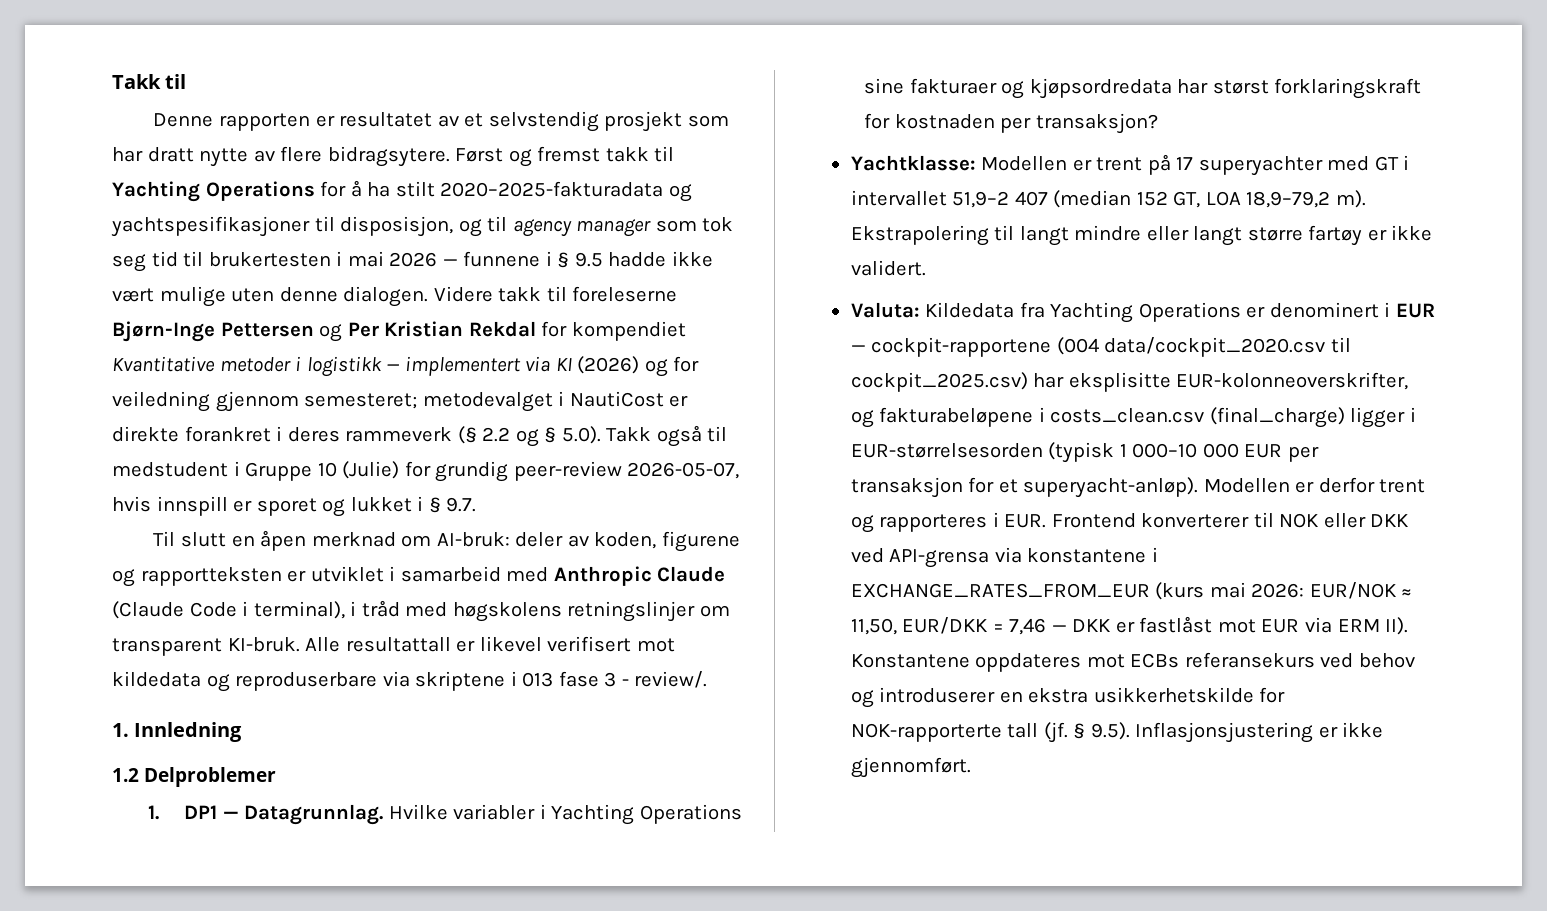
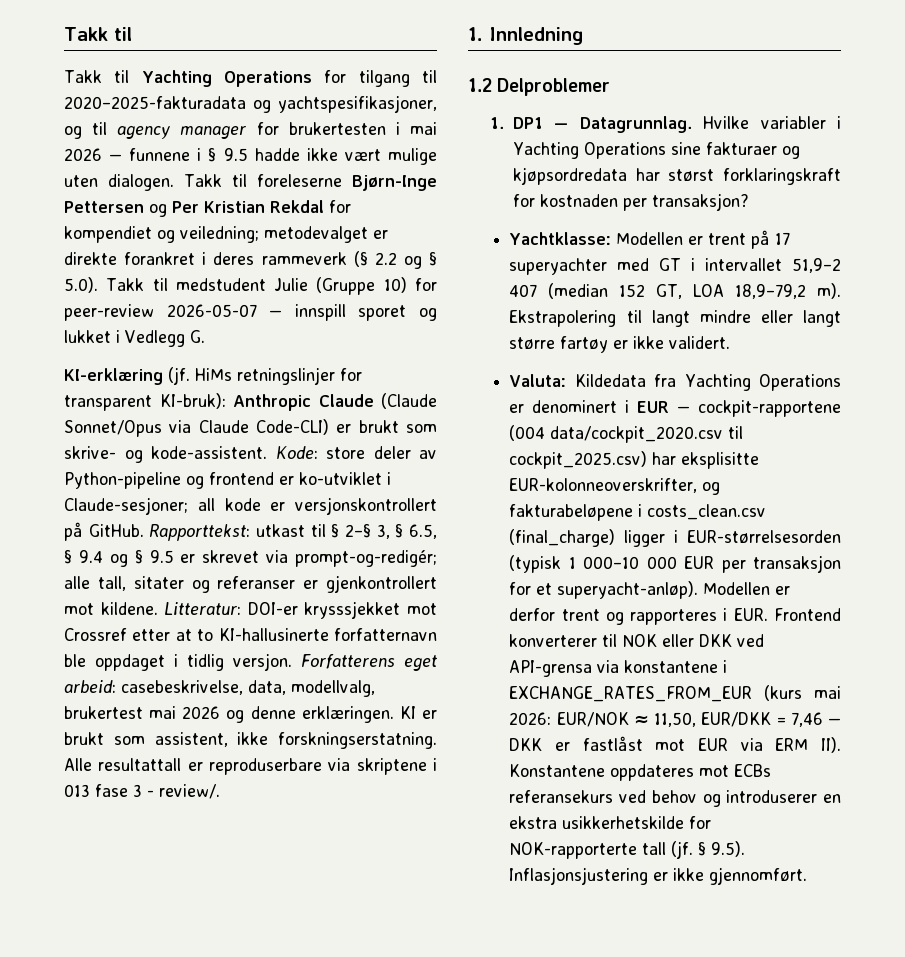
[153,111,729,132] [112,146,675,167] [112,180,692,202] [111,216,734,237] [112,251,204,272] Denne rapporten er resultatet av et selvstendig prosjekt som har dratt nytte av flere bidragsytere. Først og fremst takk til Yachting Operations for å ha stilt 2020–2025-fakturadata og yachtspesifikasjoner til disposisjon, og til agency manager som tok seg tid til -> [64,70,438,87] [64,95,437,113] [64,122,279,139] Takk til Yachting Operations for tilgang til 2020–2025-fakturadata og yachtspesifikasjoner, og til agency manager for
[279,286,542,307] denne dialogen. Videre takk -> [108,174,223,191] dialogen. Takk
[112,356,700,377] [112,391,664,412] Kvantitative metoder i logistikk — implementert via KI (2026) og for veiledning gjennom semesteret; metodevalget i NautiCost -> [157,226,368,243] og veiledning; metodevalget
[656,425,702,447] også -> (145, 284) none
[233,461,740,482] [112,496,477,517] [153,530,740,552] [112,566,726,587] [112,600,730,622] [112,636,675,656] [112,671,230,692] i Gruppe 10 (Julie) for grundig peer-review 2026-05-07, hvis innspill er sporet og lukket i § 9.7. // Til slutt en åpen merknad om AI-bruk: deler av koden, figurene og rapportteksten er utviklet i samarbeid med Anthropic Claude (Claude Code i terminal), i tråd med høgskolens retningslinjer om transparent KI-bruk. Alle resultattall er likevel verifisert mot kildedata og -> [274,277,437,295] [64,304,437,321] [64,330,205,347] [64,367,362,385] [64,393,437,411] [64,419,437,437] [64,446,437,463] [64,472,391,489] [64,497,437,515] [64,522,438,541] [64,550,437,567] [64,575,437,593] [64,601,437,619] [64,628,437,641] [64,653,437,671] [64,680,375,697] [64,706,437,723] [64,732,437,749] [64,758,203,771] Julie (Gruppe 10) for peer-review 2026-05-07 — innspill sporet og lukket i Vedlegg G. // KI-erklæring (jf. HiMs retningslinjer for transparent KI-bruk): Anthropic Claude (Claude Sonnet/Opus via Claude Code-CLI) er brukt som skrive- og kode-assistent. Kode: store deler av Python-pipeline og frontend er ko-utviklet i Claude-sesjoner; all kode er versjonskontrollert på GitHub. Rapporttekst: utkast til § 2–§ 3, § 6.5, § 9.4 og § 9.5 er skrevet via prompt-og-redigér; alle tall, sitater og referanser er gjenkontrollert mot kildene. Litteratur: DOI-er krysssjekket mot Crossref etter at to KI-hallusinerte forfatternavn ble oppdaget i tidlig versjon. Forfatterens eget arbeid: casebeskrivelse, data, modellvalg, brukertest mai 2026 og denne erklæringen. KI er brukt som assistent, ikke forskningserstatning. Alle resultattall er

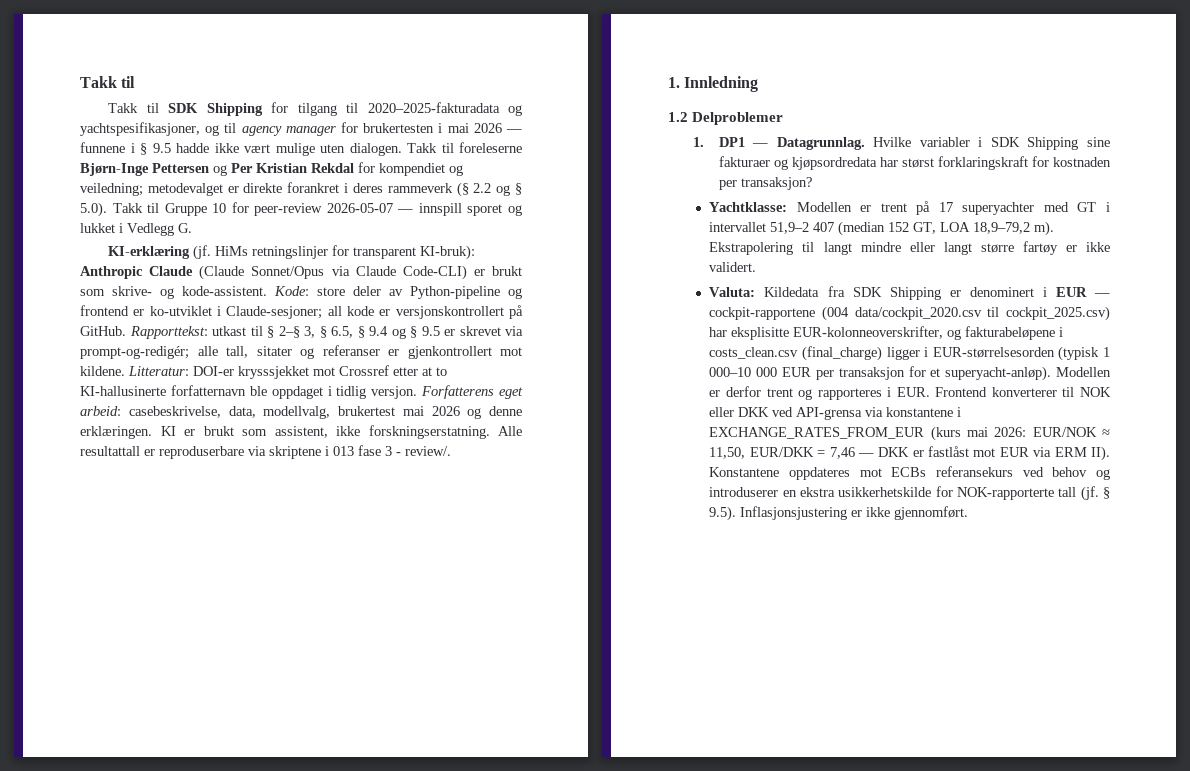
[141,70,312,87] Yachting Operations -> [168,103,263,116] SDK Shipping
[175,277,407,295] medstudent Julie (Gruppe 10) -> [164,203,227,216] Gruppe 10
[512,142,666,159] Yachting Operations -> [990,137,1079,150] SDK Shipping
[684,374,841,391] Yachting Operations -> [852,287,941,300] SDK Shipping

